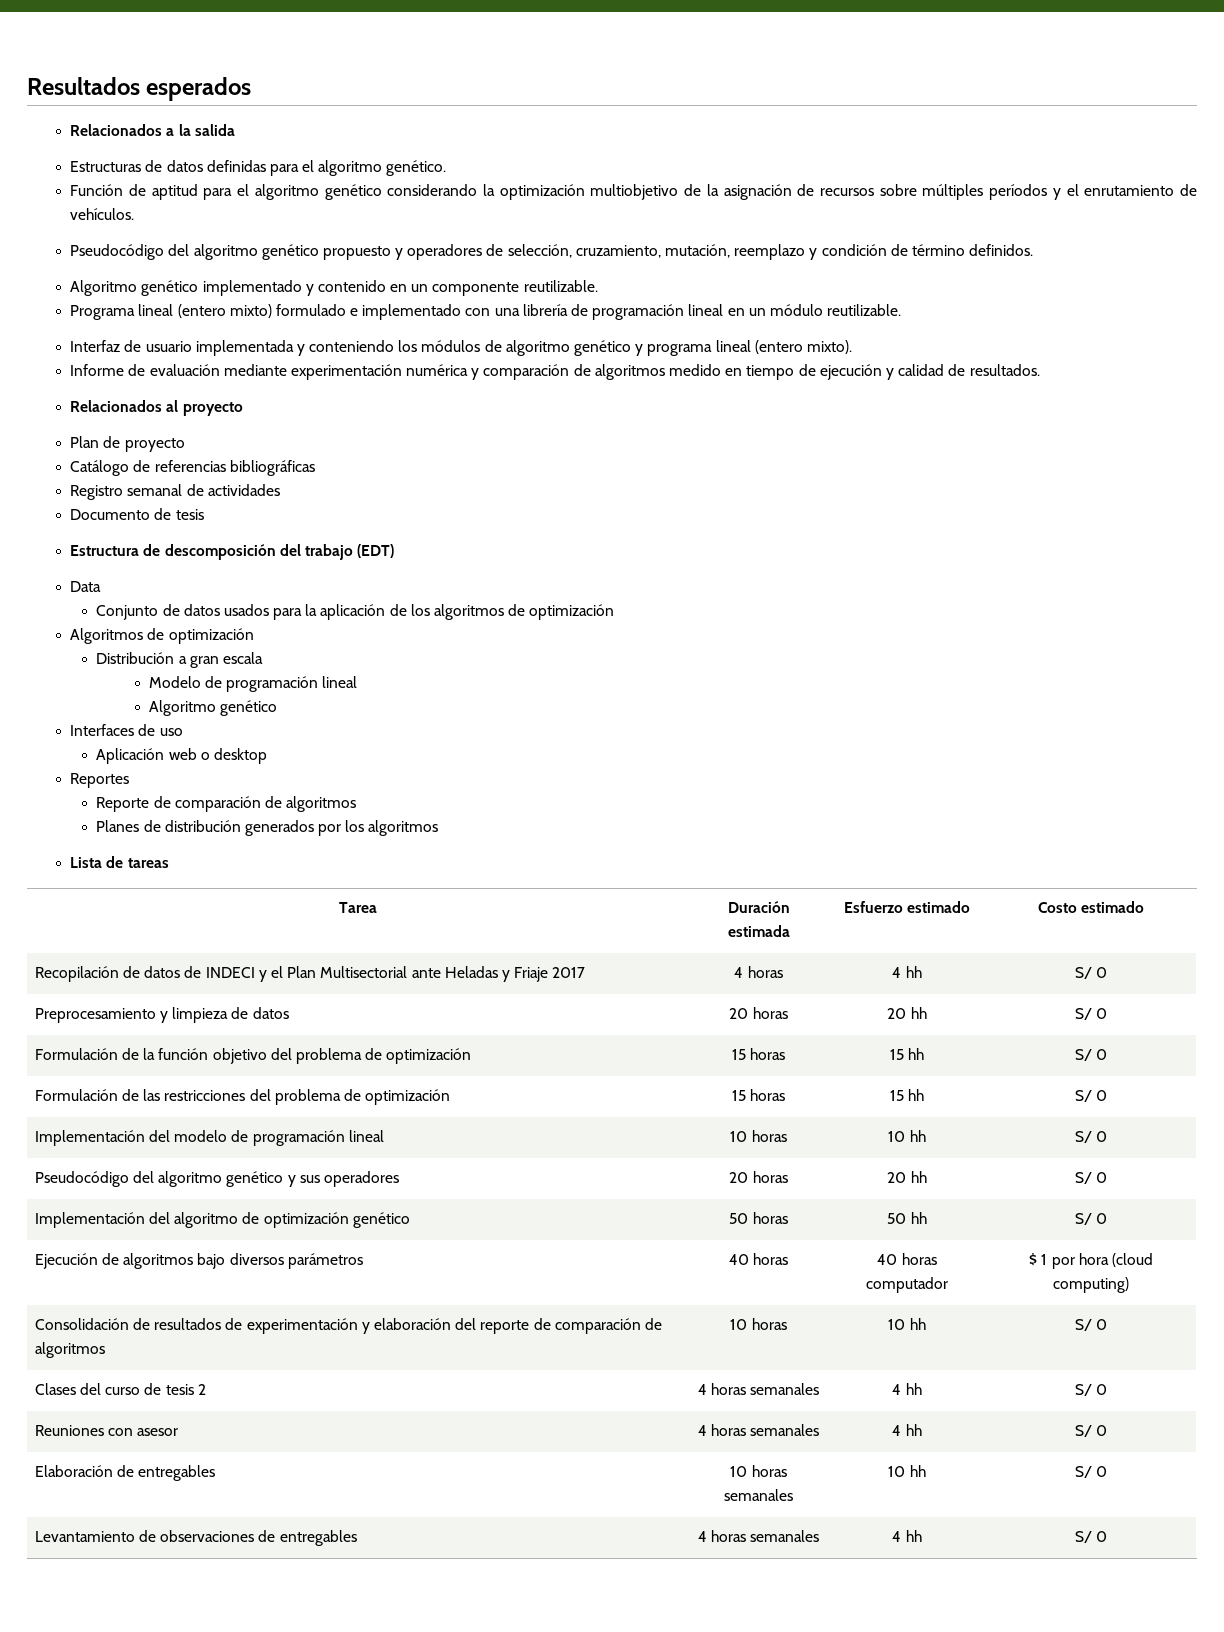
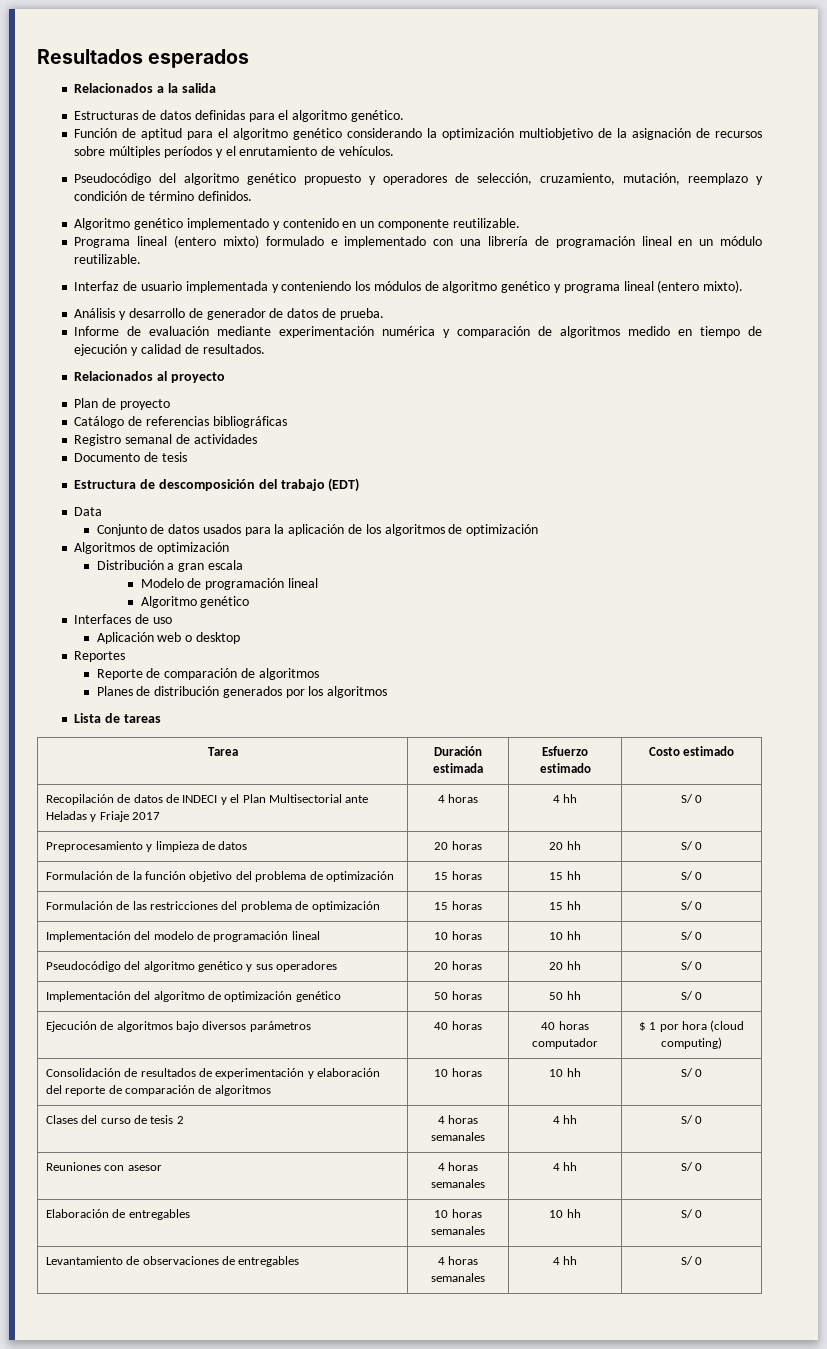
(852, 347) none -> [74,308,384,320] // Análisis y desarrollo de generador de datos de prueba.

